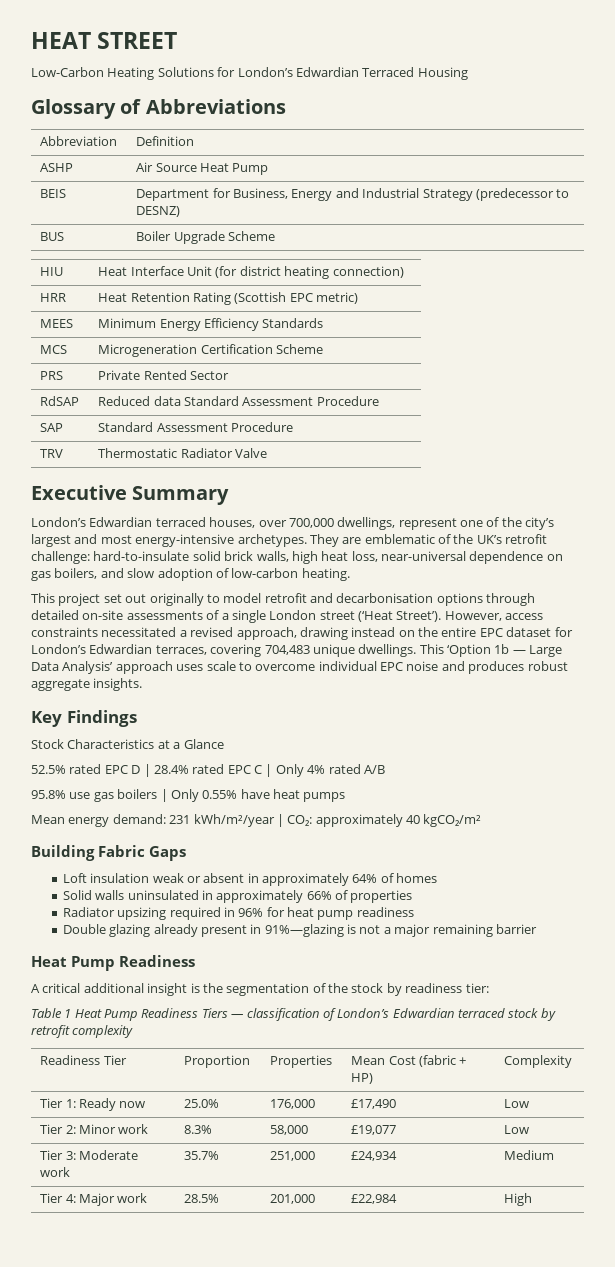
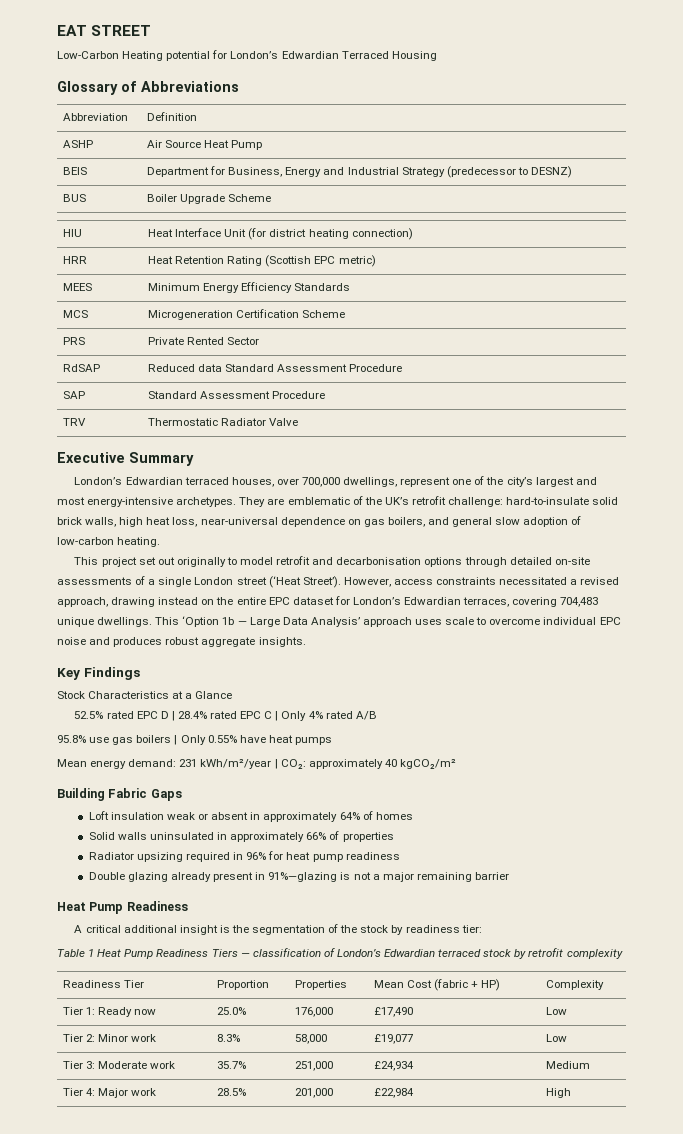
[31,32,91,49] HEAT -> [57,25,87,36] EAT
[157,67,214,77] Solutions -> [166,51,211,61] potential
(124, 573) none -> [452,517,493,527] general

